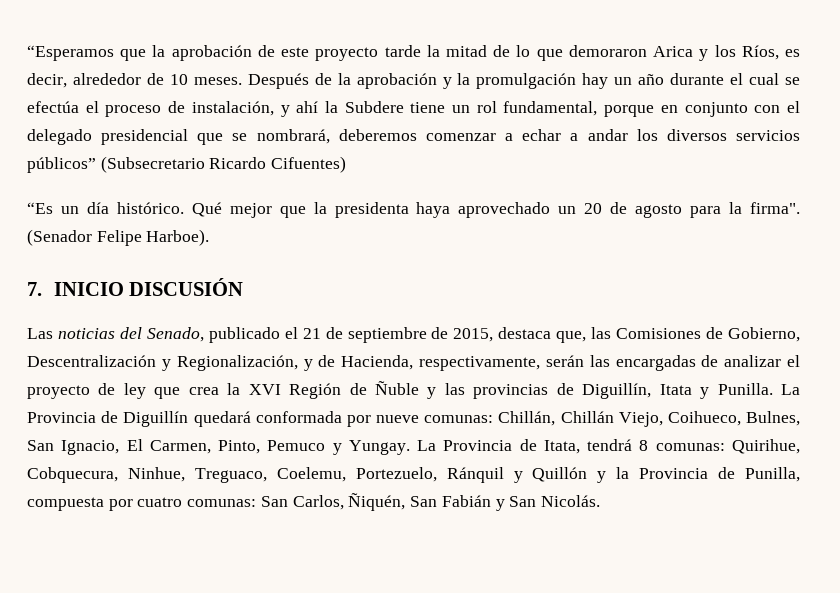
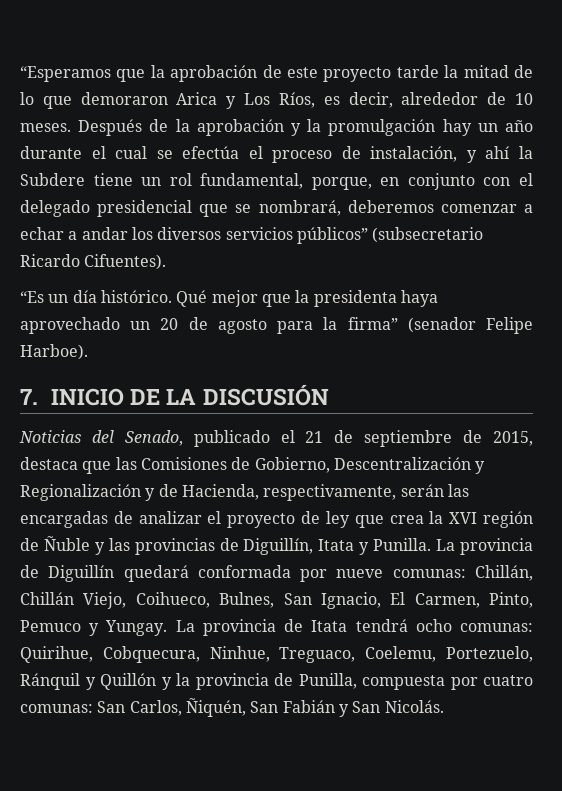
[714,45,736,57] los -> [244,93,271,105] Los
[604,105,655,117] porque -> [311,177,372,190] porque,
[100,156,347,173] (Subsecretario Ricardo Cifuentes) -> [372,227,484,243] [20,254,167,270] (subsecretario Ricardo Cifuentes).
[750,202,801,214] [27,229,92,246] firma". (Senador -> [347,317,476,333] firma” (senador
(124, 289) none -> [130,389,197,405] DE LA
[27,328,115,339] Las noticias -> [19,430,81,443] Noticias
[556,331,587,343] que, -> [82,461,112,474] que
[176,355,298,371] Regionalización, -> [20,484,141,501] Regionalización
[289,383,342,399] Región -> [482,511,533,528] región
[27,412,96,423] Provincia -> [460,538,534,555] provincia
[443,439,649,454] Provincia de Itata, tendrá 8 -> [202,619,452,636] provincia de Itata tendrá ocho
[639,468,709,479] Provincia -> [195,673,269,690] provincia

